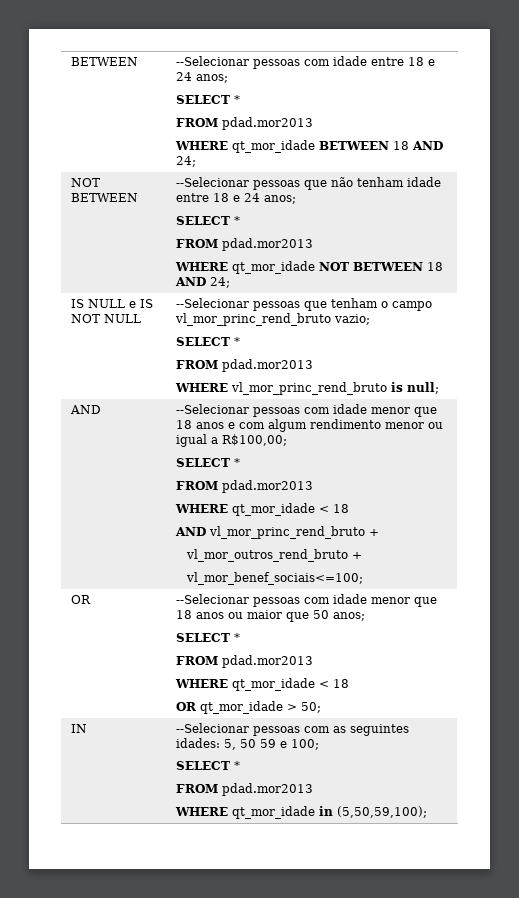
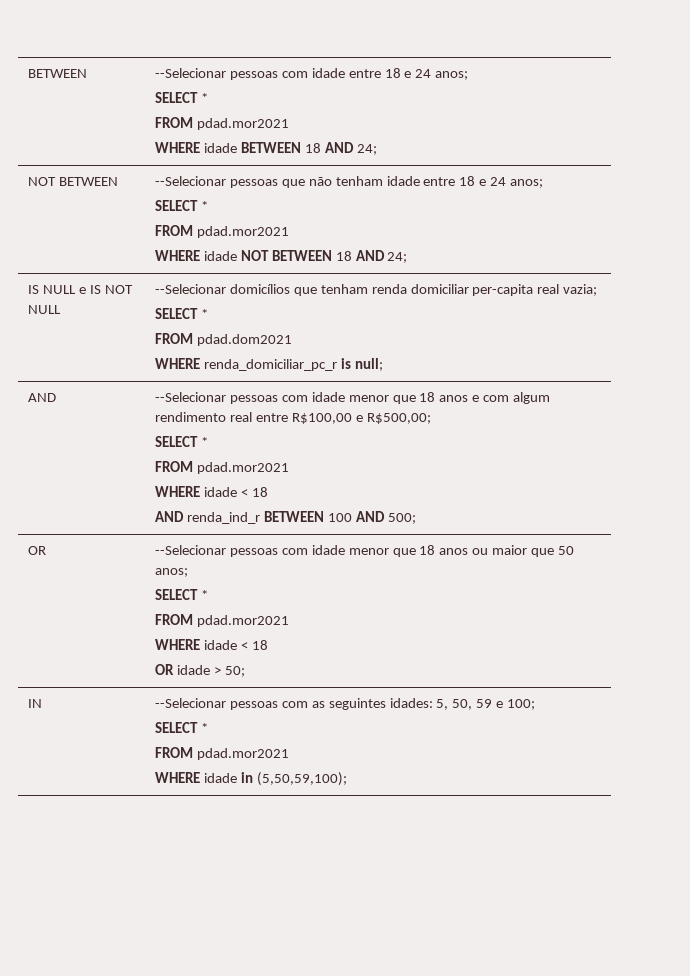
[221,117,313,130] [174,140,315,153] pdad.mor2013 // WHERE qt_mor_idade -> [196,118,289,130] [154,142,237,153] pdad.mor2021 // WHERE idade
[221,238,313,251] [174,261,315,274] pdad.mor2013 // WHERE qt_mor_idade -> [196,226,289,238] [154,250,237,261] pdad.mor2021 // WHERE idade
[252,301,300,311] pessoas -> [229,284,290,294] domicílios
[380,301,432,311] [174,313,370,326] [175,337,240,346] [175,359,313,372] [174,382,387,395] o campo vl_mor_princ_rend_bruto vazio; // SELECT * // FROM pdad.mor2013 // WHERE vl_mor_princ_rend_bruto -> [371,284,598,296] [154,308,208,319] [154,333,292,346] [154,358,337,371] renda domiciliar per-capita real vazia; // SELECT * // FROM pdad.dom2021 // WHERE renda_domiciliar_pc_r
[384,422,443,429] [175,434,287,447] [175,458,240,467] [175,480,313,493] [174,503,315,516] menor ou igual a R$100,00; // SELECT * // FROM pdad.mor2013 // WHERE qt_mor_idade -> [229,412,431,424] [154,436,208,447] [154,461,289,474] [154,486,237,497] real entre R$100,00 e R$500,00; // SELECT * // FROM pdad.mor2021 // WHERE idade
[208,526,379,539] [185,549,362,562] [185,572,363,585] vl_mor_princ_rend_bruto + // vl_mor_outros_rend_bruto + // vl_mor_benef_sociais<=100; -> [186,511,416,524] renda_ind_r BETWEEN 100 AND 500;
[221,655,313,668] [174,678,315,691] pdad.mor2013 // WHERE qt_mor_idade -> [196,615,289,627] [154,639,237,650] pdad.mor2021 // WHERE idade
[199,701,283,714] qt_mor_idade -> [176,665,210,675] idade
[239,739,256,748] 50 -> [452,699,473,710] 50,
[221,783,313,796] [174,806,315,819] pdad.mor2013 // WHERE qt_mor_idade -> [196,748,289,760] [154,772,237,783] pdad.mor2021 // WHERE idade

